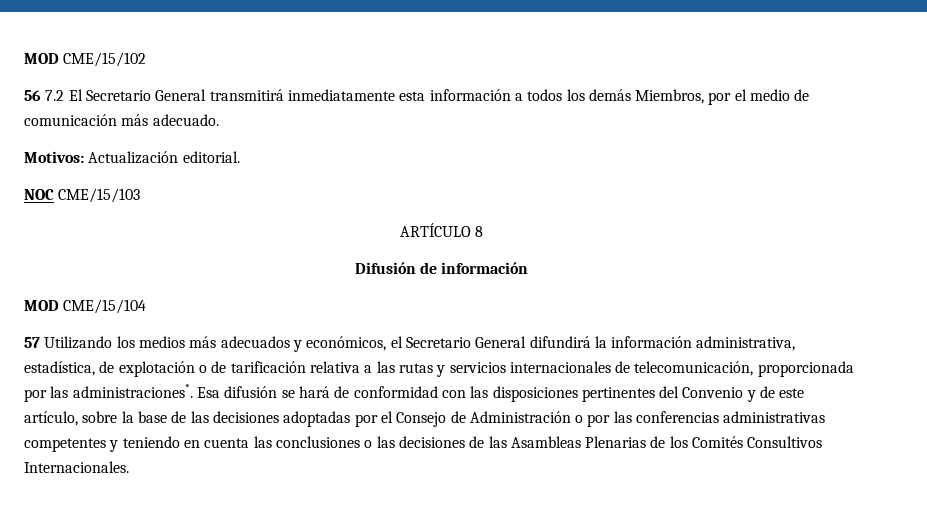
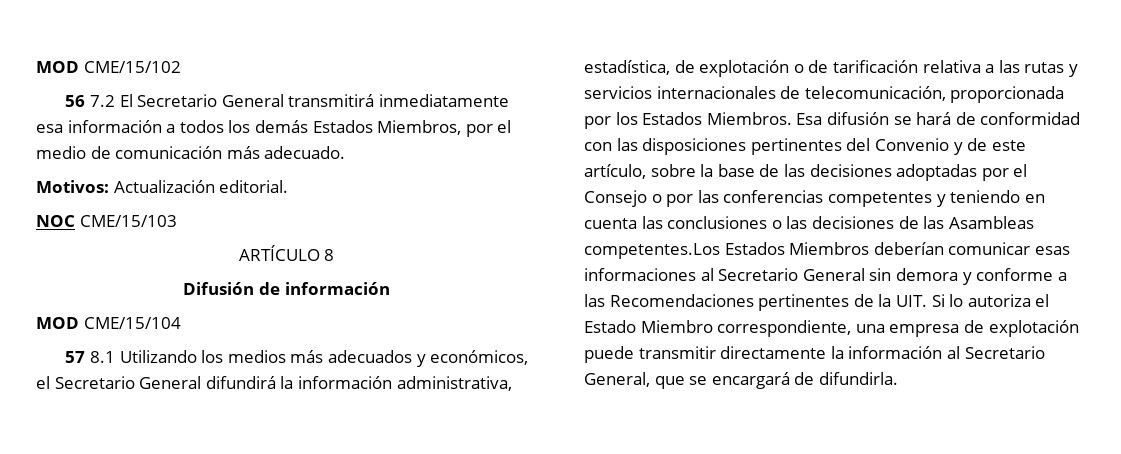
[399,91,426,101] esta -> [36,124,63,133] esa
(631, 95) none -> [312,120,373,133] Estados
(40, 342) none -> [89,351,115,363] 8.1
[50,384,193,398] las administraciones*. -> [615,112,792,125] los Estados Miembros.
[450,411,571,423] de Administración -> (647, 198) none
[723,411,826,423] administrativas -> (824, 196) none
[585,436,823,448] [24,461,129,473] Plenarias de los Comités Consultivos Internacionales. -> [584,242,1070,259] [584,268,1067,285] [584,294,1050,311] [584,320,1079,337] [584,346,1045,363] [584,372,898,389] competentes.Los Estados Miembros deberían comunicar esas informaciones al Secretario General sin demora y conforme a las Recomendaciones pertinentes de la UIT. Si lo autoriza el Estado Miembro correspondiente, una empresa de explotación puede transmitir directamente la información al Secretario General, que se encargará de difundirla.

